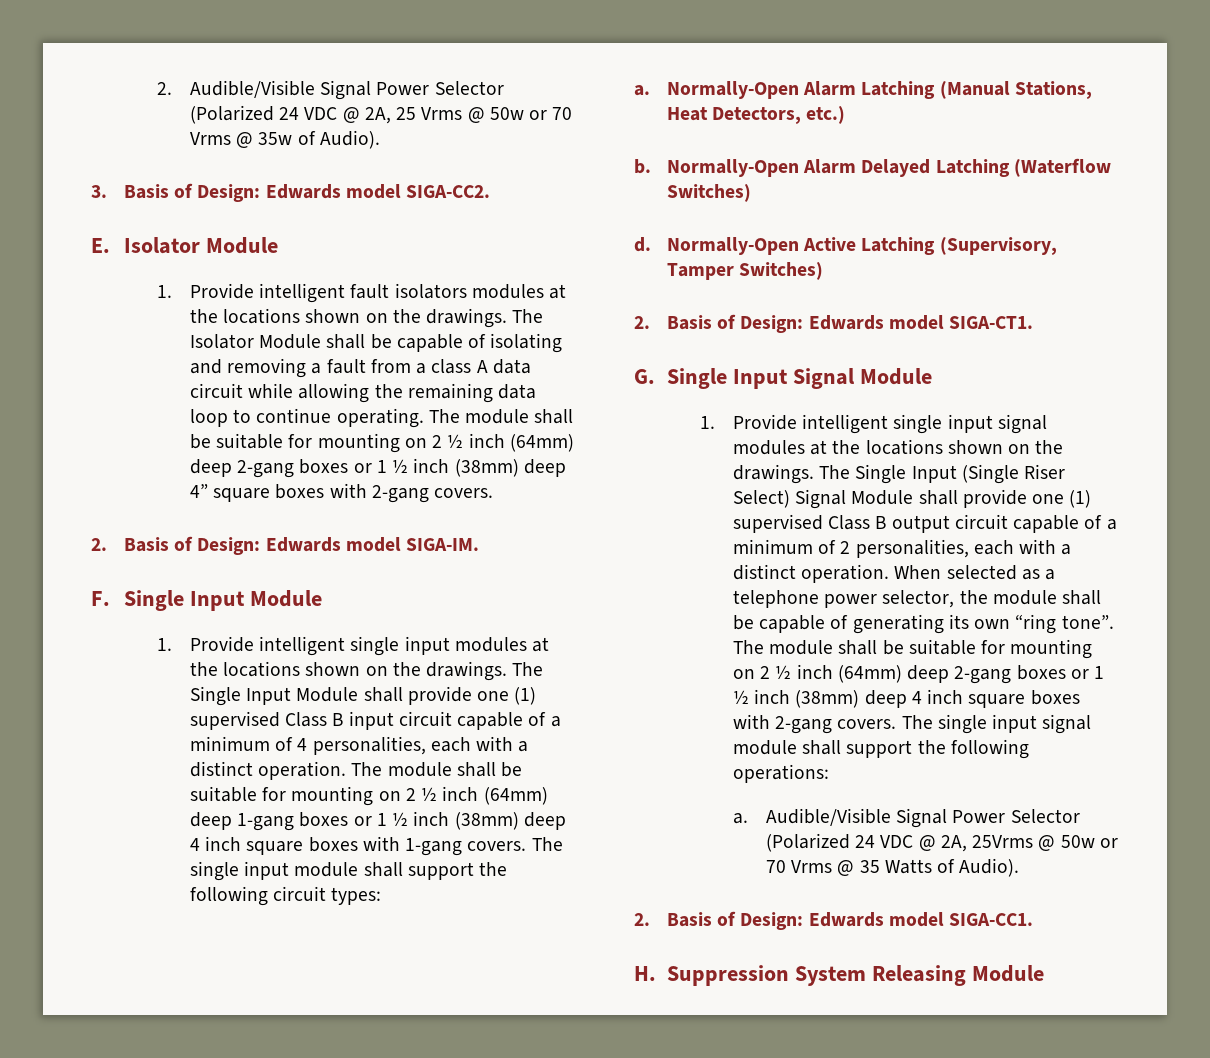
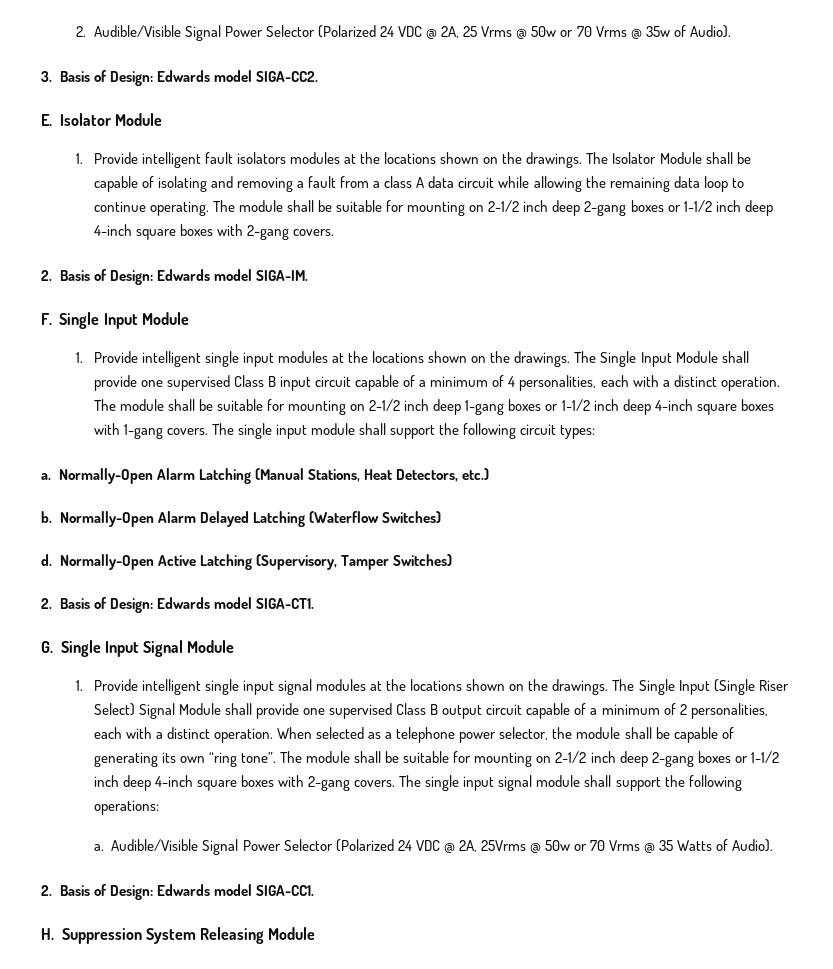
[432,433,574,452] [189,458,566,478] [189,484,208,498] 2 ½ inch (64mm) deep 2-gang boxes or 1 ½ inch (38mm) deep 4” -> [488,200,773,216] [93,224,132,236] 2-1/2 inch deep 2-gang boxes or 1-1/2 inch deep 4-inch
[514,687,537,705] (1) -> (163, 383) none
[405,786,548,805] [189,811,566,831] [189,836,242,851] 2 ½ inch (64mm) deep 1-gang boxes or 1 ½ inch (38mm) deep 4 inch -> [369,399,693,415] 2-1/2 inch deep 1-gang boxes or 1-1/2 inch deep 4-inch
[1069,490,1092,508] (1) -> (326, 711) none
[760,664,1105,684] [732,689,964,708] 2 ½ inch (64mm) deep 2-gang boxes or 1 ½ inch (38mm) deep 4 inch -> [555,751,779,767] [93,775,193,791] 2-1/2 inch deep 2-gang boxes or 1-1/2 inch deep 4-inch

